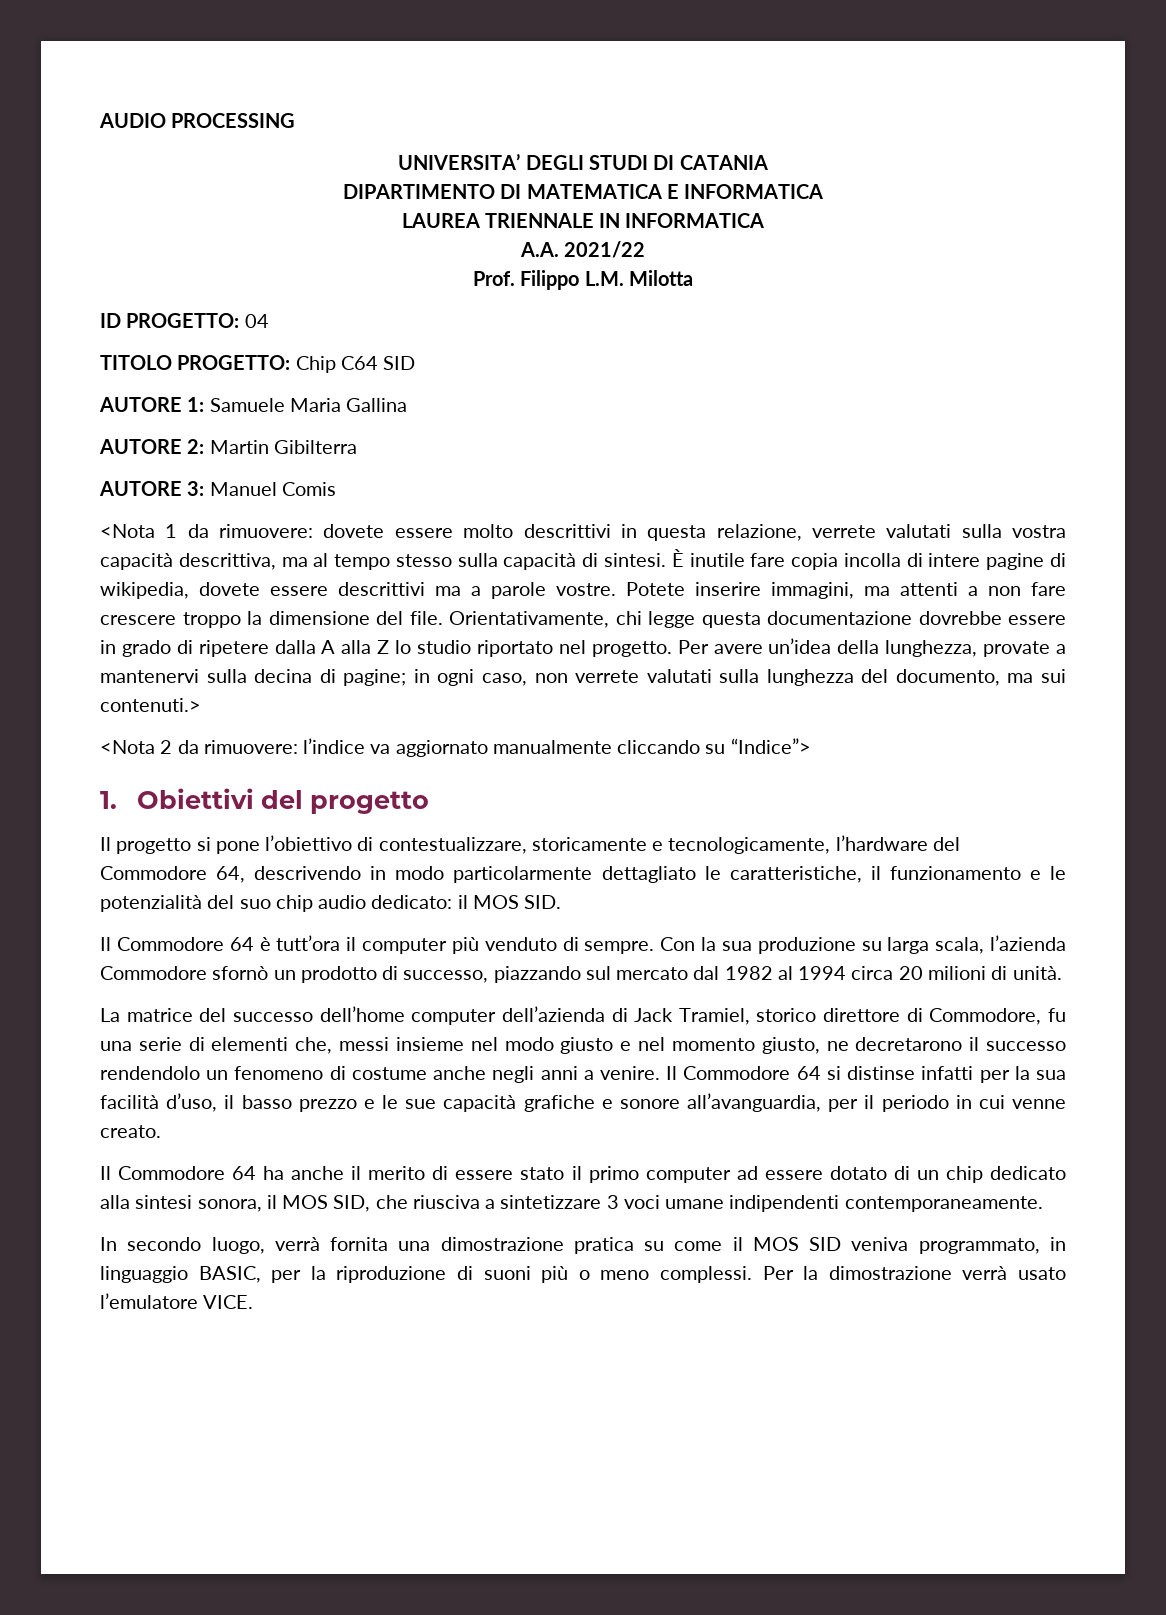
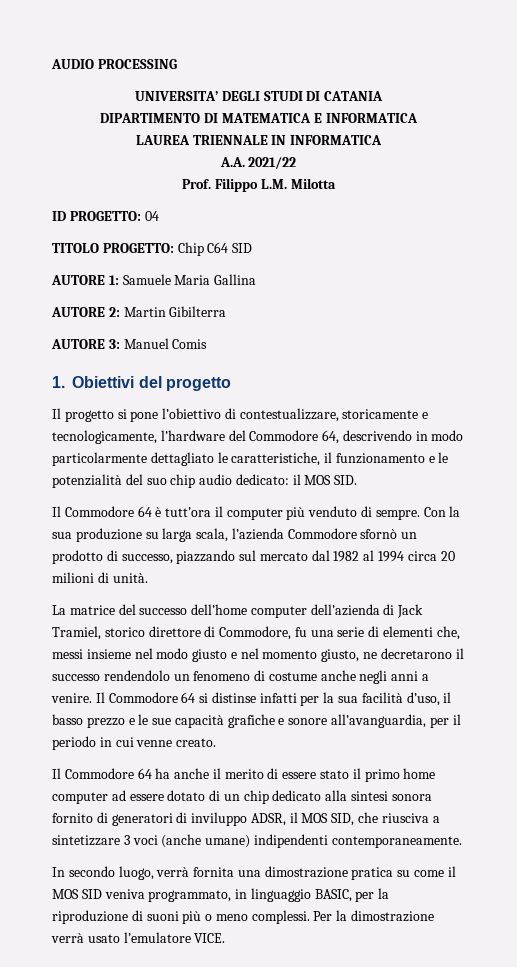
[100,524,1066,541] [100,549,1067,570] [100,582,1066,599] [100,611,1066,628] [100,638,1067,657] [100,669,1066,686] [100,698,201,712] [100,738,811,757] // <Nota 1 da rimuovere: dovete essere molto descrittivi in questa relazione, verrete valutati sulla vostra capacità descrittiva, ma al tempo stesso sulla capacità di sintesi. È inutile fare copia incolla di intere pagine di wikipedia, dovete essere descrittivi ma a parole vostre. Potete inserire immagini, ma attenti a non fare crescere troppo la dimensione del file. Orientativamente, chi legge questa documentazione dovrebbe essere in grado di ripetere dalla A alla Z lo studio riportato nel progetto. Per avere un’idea della lunghezza, provate a mantenervi sulla decina di pagine; in ogni caso, non verrete valutati sulla lunghezza del documento, ma sui contenuti.> // <Nota 2 da rimuovere: l’indice va aggiornato manualmente cliccando su “Indice”> -> (208, 344) none
(639, 1174) none -> [403,768,436,779] home
[197,1199,262,1212] sonora, -> [391,794,432,801] [52,812,286,826] sonora fornito di generatori di inviluppo ADSR,
[665,1199,725,1209] umane -> [161,834,251,848] (anche umane)

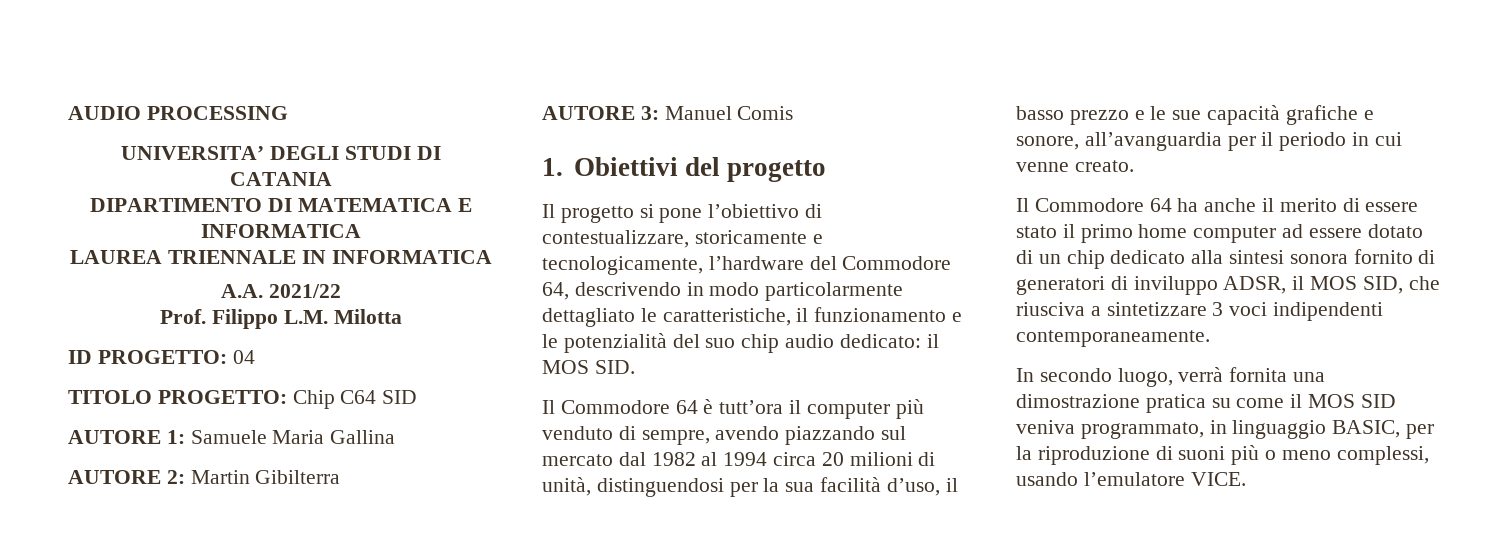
[375,506,461,520] [52,528,418,542] [52,550,173,564] sempre. Con la sua produzione su larga scala, l’azienda Commodore sfornò un prodotto di successo, -> [641,426,780,445] sempre, avendo
[112,573,148,583] [52,604,424,618] [52,626,460,640] [52,648,464,662] [52,670,430,684] [51,692,297,703] unità. // La matrice del successo dell’home computer dell’azienda di Jack Tramiel, storico direttore di Commodore, fu una serie di elementi che, messi insieme nel modo giusto e nel momento giusto, ne decretarono il successo rendendolo un fenomeno di costume anche negli anni a venire. Il Commodore 64 si distinse infatti -> [542,477,724,497] unità, distinguendosi
[288,714,427,728] sonore all’avanguardia, -> [1016,132,1222,151] sonore, all’avanguardia
[161,834,251,848] (anche umane) -> (1268, 309) none
[251,910,435,924] [51,933,120,943] complessi. Per la dimostrazione verrà usato -> [1336,446,1429,465] [1016,472,1078,486] complessi, usando

